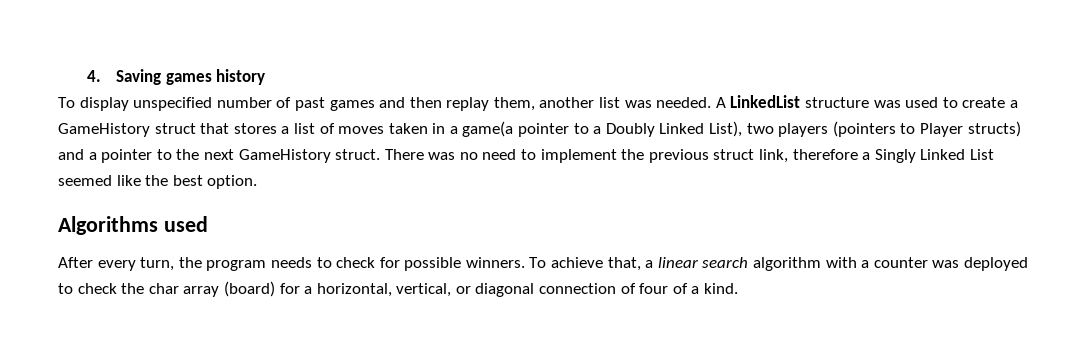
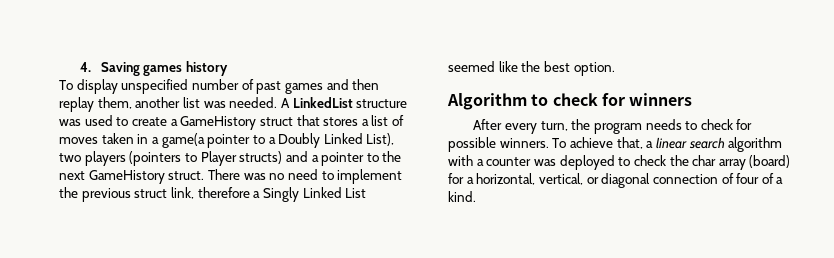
[58,216,208,235] Algorithms used -> [447,93,693,110] Algorithm to check for winners

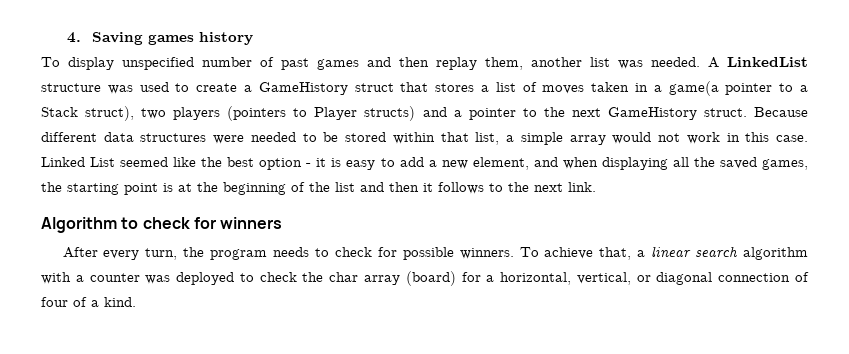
[278,133,395,148] Doubly Linked List), -> [41,106,135,121] Stack struct),
[207,169,403,184] [59,187,299,202] There was no need to implement the previous struct link, therefore a Singly -> [754,107,808,117] [41,132,808,145] Because different data structures were needed to be stored within that list, a simple array would not work in this case.
[573,62,615,76] option. -> [259,157,808,170] [41,182,596,195] option - it is easy to add a new element, and when displaying all the saved games, the starting point is at the beginning of the list and then it follows to the next link.

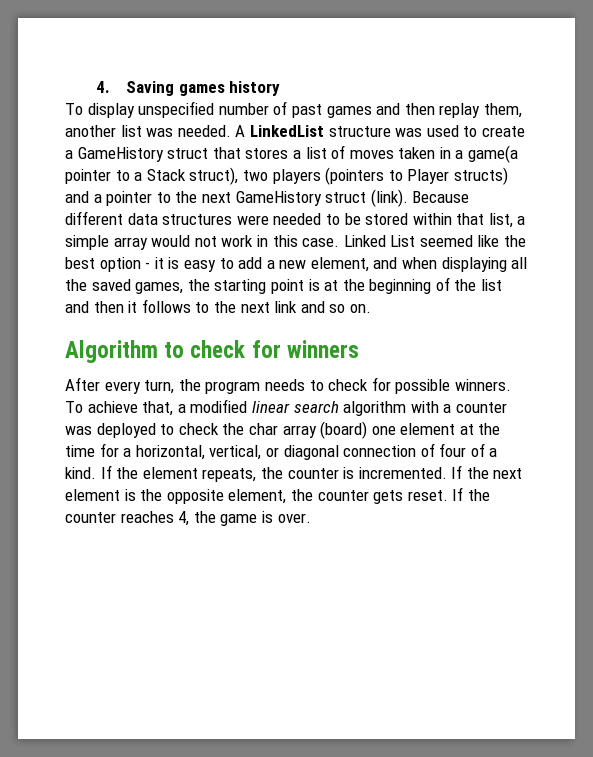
[703,108,747,117] struct. -> [325,189,408,207] struct (link).
[568,182,596,192] link. -> [274,301,371,313] link and so on.
(646, 253) none -> [190,399,248,413] modified
(456, 278) none -> [371,423,501,435] [65,445,95,457] one element at the time
(136, 302) none -> [100,465,523,482] [65,487,490,504] [65,511,311,526] If the element repeats, the counter is incremented. If the next element is the opposite element, the counter gets reset. If the counter reaches 4, the game is over.

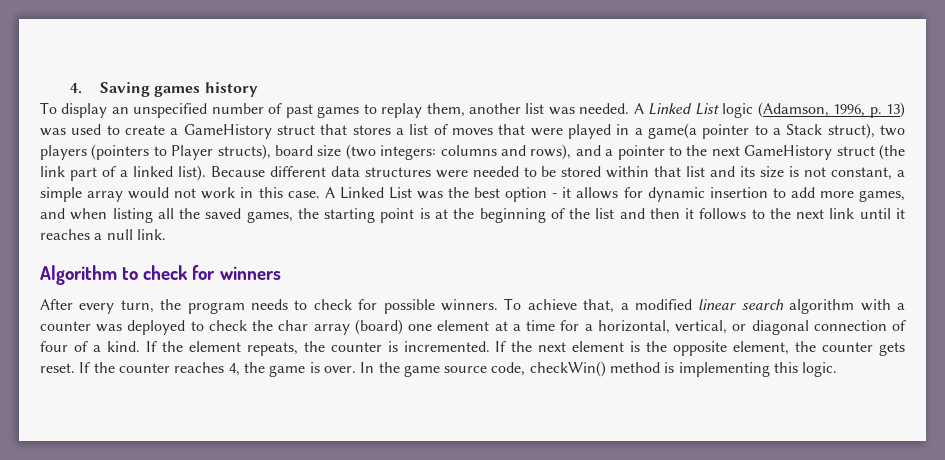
(135, 110) none -> [111,107,129,114] an
[376,103,435,115] and then -> [363,104,377,114] to
[249,125,391,137] LinkedList structure -> [648,102,906,118] Linked List logic (Adamson, 1996, p. 13)
[398,147,436,159] taken -> [498,124,611,139] that were played
[453,167,508,185] structs) -> [217,144,572,160] structs), board size (two integers: columns and rows),
[370,189,408,207] (link). -> [878,144,905,160] [40,165,206,181] (the link part of a linked list).
[488,213,513,228] list, -> [686,166,893,180] list and its size is not constant,
[343,235,500,247] Linked List seemed like -> [324,187,443,199] A Linked List was
[168,257,369,272] is easy to add a new element, -> [576,187,906,202] allows for dynamic insertion to add more games,
[441,257,507,272] displaying -> [112,208,153,223] listing
[300,301,371,313] and so on. -> [859,208,905,219] [40,229,166,240] until it reaches a null link.
[478,423,501,435] the -> [512,324,521,331] a
(311, 518) none -> [360,361,838,377] In the game source code, checkWin() method is implementing this logic.

